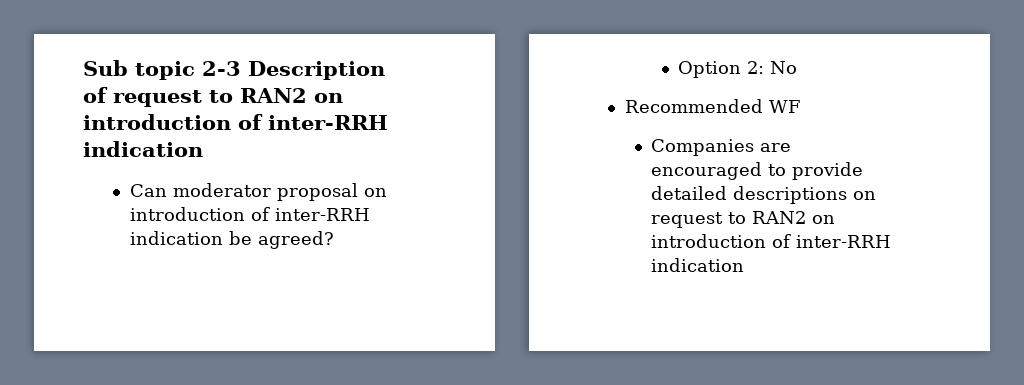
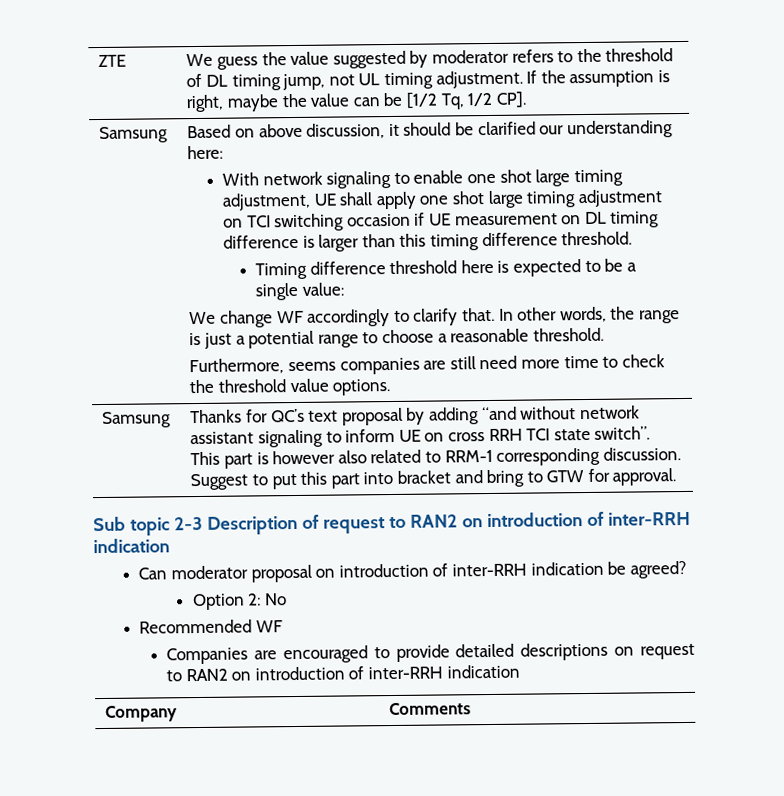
(83, 68) none -> [98,54,127,68] [186,48,674,70] [186,70,670,91] [186,91,527,113] [99,126,169,143] [187,120,673,139] [187,145,224,160] [222,169,623,189] [222,189,663,211] [223,211,660,232] [223,231,633,252] [255,258,637,280] [255,282,344,301] [189,306,680,328] [189,327,604,349] [189,354,665,375] [189,378,391,396] [102,411,172,428] [190,405,640,426] [190,426,651,448] [190,447,681,469] [190,468,677,491] ZTE | We guess the value suggested by moderator refers to the threshold of DL timing jump, not UL timing adjustment. If the assumption is right, maybe the value can be [1/2 Tq, 1/2 CP]. // Samsung | Based on above discussion, it should be clarified our understanding here: // With network signaling to enable one shot large timing adjustment, UE shall apply one shot large timing adjustment on TCI switching occasion if UE measurement on DL timing difference is larger than this timing difference threshold. // Timing difference threshold here is expected to be a single value: // We change WF accordingly to clarify that. In other words, the range is just a potential range to choose a reasonable threshold. // Furthermore, seems companies are still need more time to check the threshold value options. // Samsung | Thanks for QC’s text proposal by adding “and without network assistant signaling to inform UE on cross RRH TCI state switch”. This part is however also related to RRM-1 corresponding discussion. Suggest to put this part into bracket and bring to GTW for approval. //
(745, 265) none -> [105,705,179,722] [389,702,472,716] // Company | Comments

